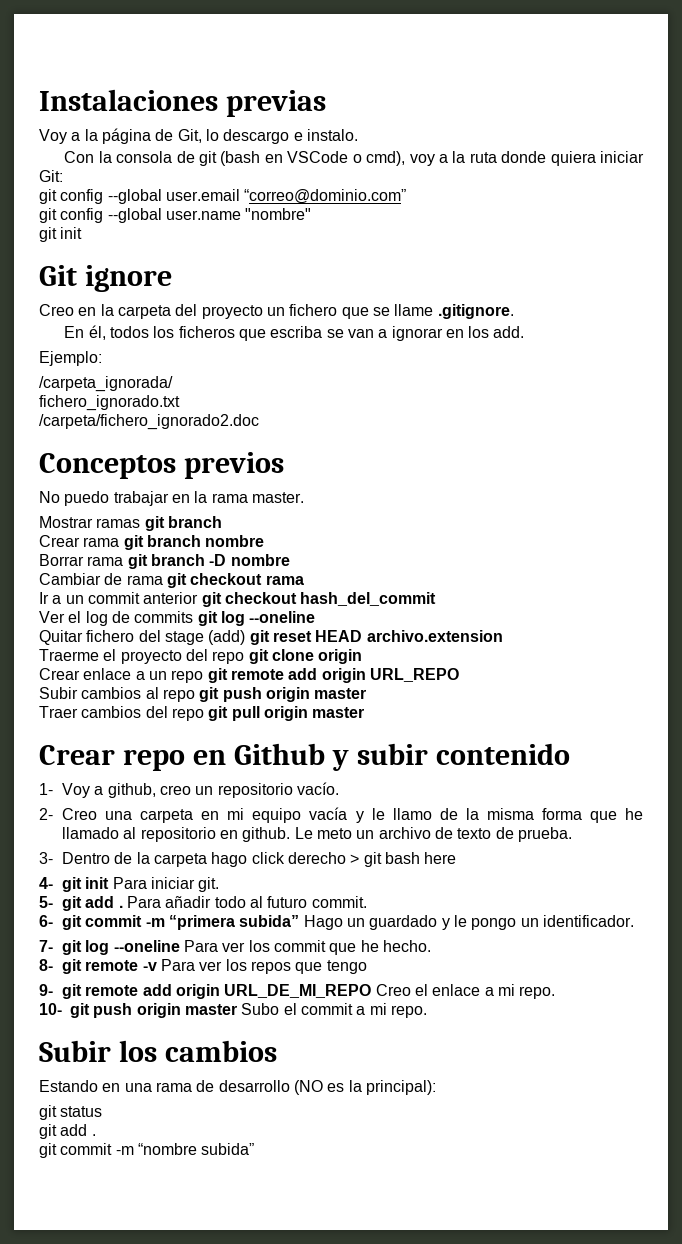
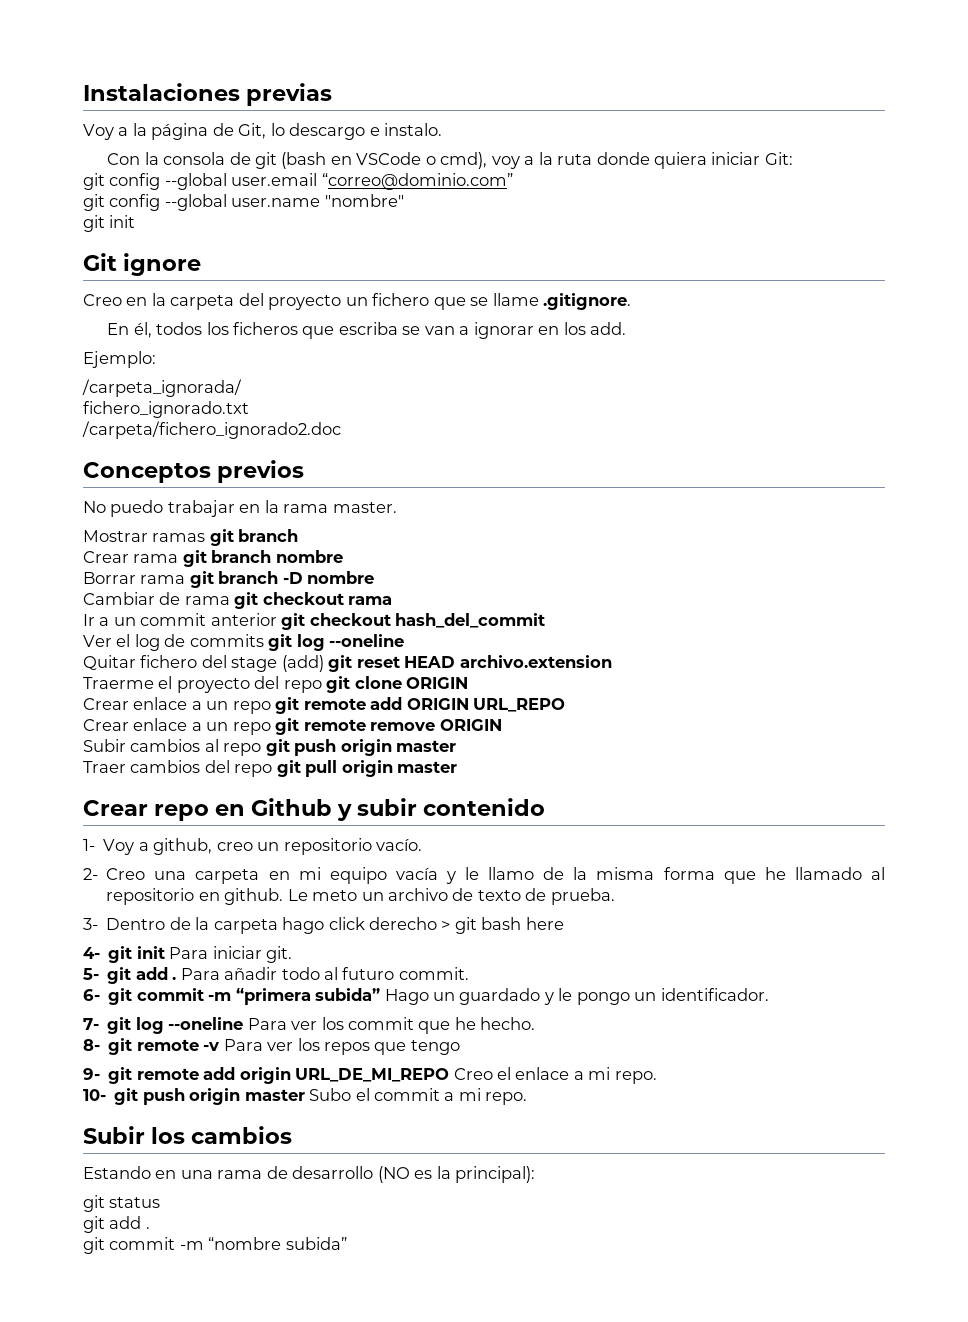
[318,649,363,664] origin -> [406,677,469,689] ORIGIN
[321,668,366,683] origin -> [406,698,469,710] ORIGIN
(459, 675) none -> [83,718,502,735] // Crear enlace a un repo git remote remove ORIGIN

